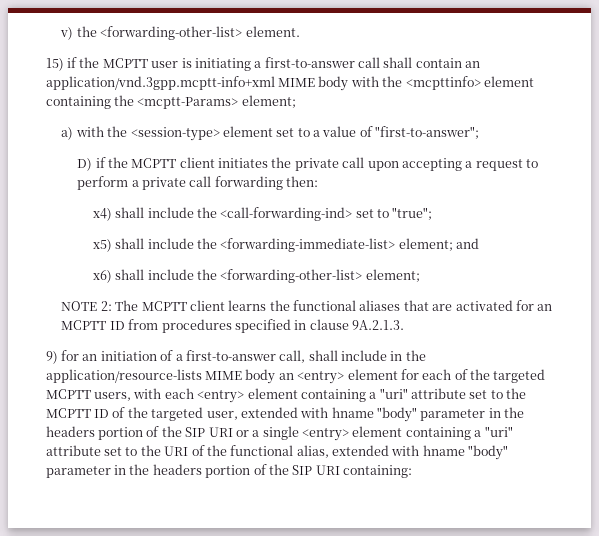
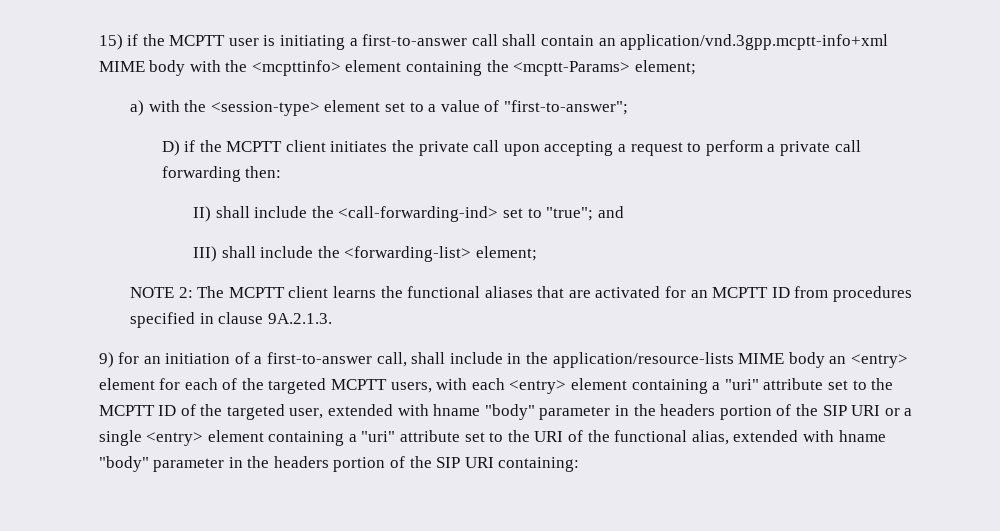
[60,26,300,40] v) the <forwarding-other-list> element. // -> (98, 42) none
[92,208,112,221] x4) -> [192,206,211,222] II)
[92,238,480,252] [92,269,363,283] // x5) shall include the <forwarding-immediate-list> element; and // x6) shall include the <forwarding-other-list> -> [597,206,624,218] [192,246,472,262] and // III) shall include the <forwarding-list>

